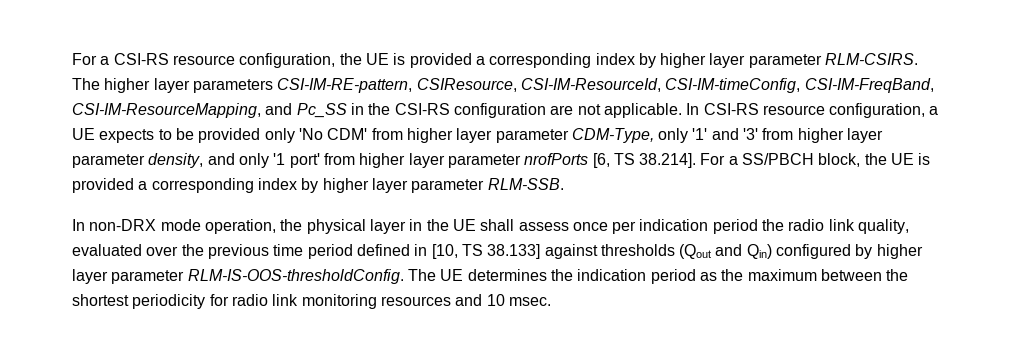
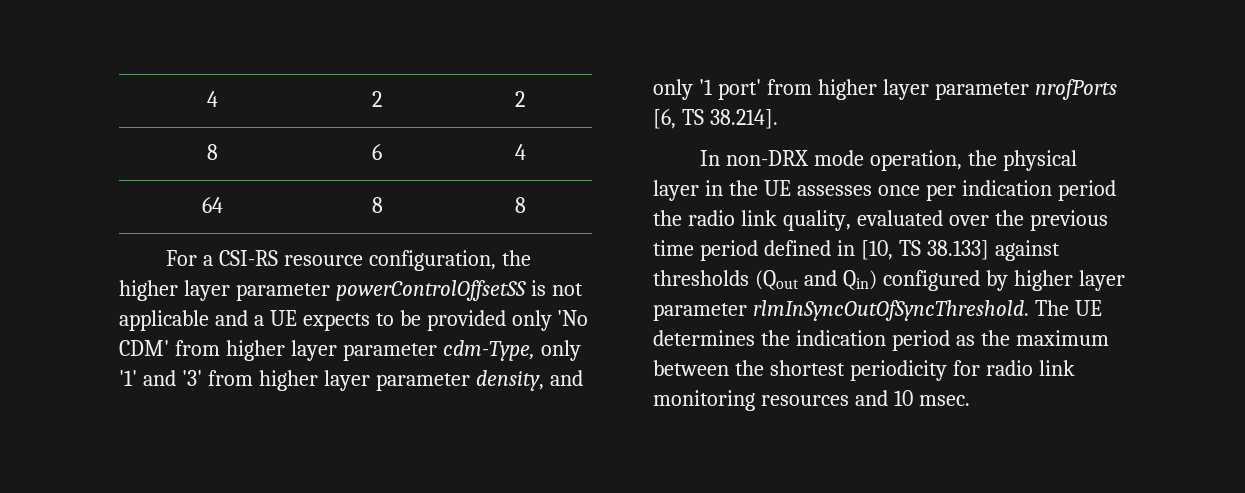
(72, 59) none -> [207,91,218,107] [372,91,382,107] [515,91,525,107] [207,144,218,160] [372,144,382,160] [514,144,526,160] [202,197,223,213] [371,197,383,213] [514,197,526,213] 4 | 2 | 2 // 8 | 6 | 4 // 64 | 8 | 8 //
[365,53,919,68] [72,78,934,93] [72,103,926,118] UE is provided a corresponding index by higher layer parameter RLM-CSIRS. The higher layer parameters CSI-IM-RE-pattern, CSIResource, CSI-IM-ResourceId, CSI-IM-timeConfig, CSI-IM-FreqBand, CSI-IM-ResourceMapping, and Pc_SS in the CSI-RS configuration are not applicable. In CSI-RS resource configuration, -> [119,280,583,301] [119,310,248,331] higher layer parameter powerControlOffsetSS is not applicable and
[571,128,654,143] CDM-Type, -> [442,340,535,361] cdm-Type,
[700,153,931,167] [72,178,564,193] For a SS/PBCH block, the UE is provided a corresponding index by higher layer parameter RLM-SSB. -> (778, 119) none
[480,219,569,231] shall assess -> [796,185,872,196] assesses
[187,269,404,284] RLM-IS-OOS-thresholdConfig. -> [752,300,1029,321] rlmInSyncOutOfSyncThreshold.

